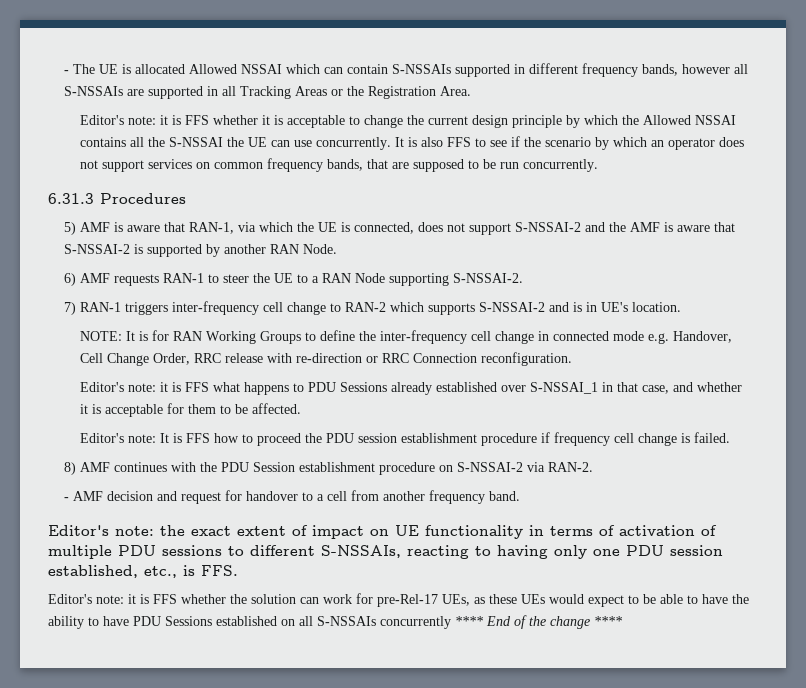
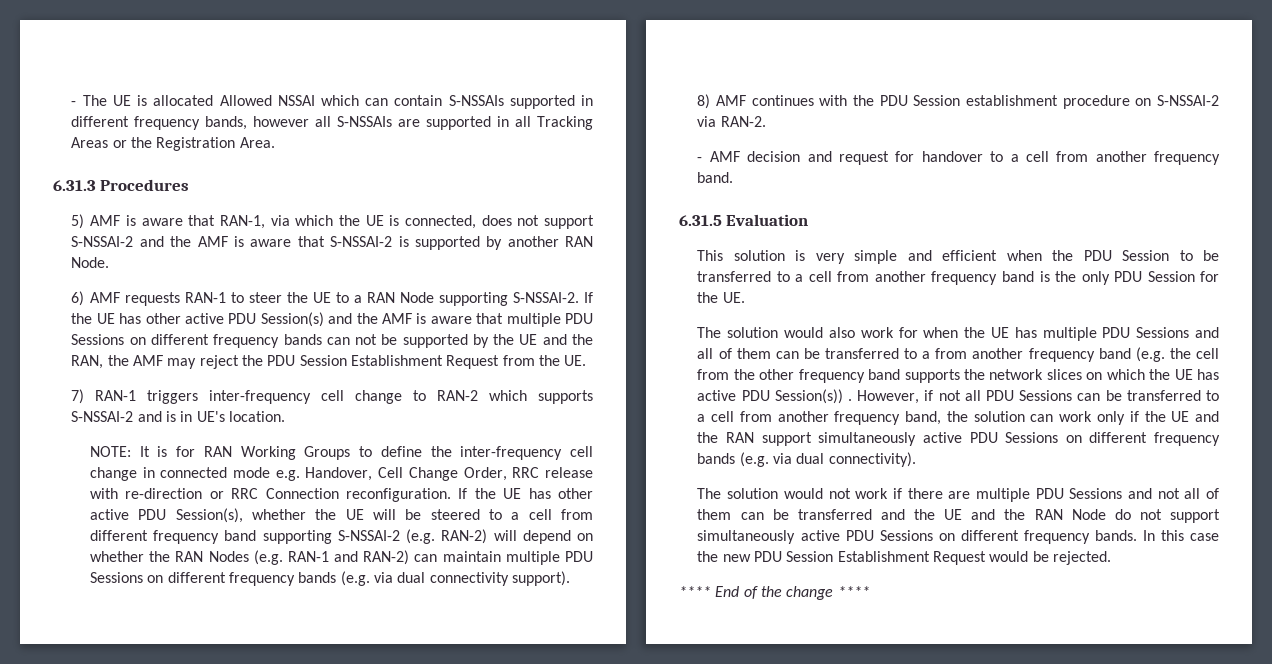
[80,115,737,128] [80,136,745,150] [80,158,599,172] // Editor's note: it is FFS whether it is acceptable to change the current design principle by which the Allowed NSSAI contains all the S-NSSAI the UE can use concurrently. It is also FFS to see if the scenario by which an operator does not support services on common frequency bands, that are supposed to be run concurrently. -> (275, 142) none
(524, 278) none -> [584,292,594,303] [71,312,593,327] [71,334,593,348] [71,355,587,369] If the UE has other active PDU Session(s) and the AMF is aware that multiple PDU Sessions on different frequency bands can not be supported by the UE and the RAN, the AMF may reject the PDU Session Establishment Request from the UE.
[80,382,743,395] [80,403,302,417] [80,432,731,446] // Editor's note: it is FFS what happens to PDU Sessions already established over S-NSSAI_1 in that case, and whether it is acceptable for them to be affected. // Editor's note: It is FFS how to proceed the PDU session establishment procedure if frequency cell change is failed. -> [458,488,594,499] [89,508,594,523] [89,529,593,544] [89,550,593,565] [89,571,570,586] If the UE has other active PDU Session(s), whether the UE will be steered to a cell from different frequency band supporting S-NSSAI-2 (e.g. RAN-2) will depend on whether the RAN Nodes (e.g. RAN-1 and RAN-2) can maintain multiple PDU Sessions on different frequency bands (e.g. via dual connectivity support).
[48,525,717,539] [48,545,723,559] [48,565,238,578] [48,593,749,607] [48,616,451,629] Editor's note: the exact extent of impact on UE functionality in terms of activation of multiple PDU sessions to different S-NSSAIs, reacting to having only one PDU session established, etc., is FFS. // Editor's note: it is FFS whether the solution can work for pre-Rel-17 UEs, as these UEs would expect to be able to have the ability to have PDU Sessions established on all S-NSSAIs concurrently -> [679,214,809,226] [697,250,1219,264] [697,271,1219,285] [697,292,745,303] [697,327,1219,341] [697,347,1219,362] [697,369,1219,383] [697,389,1219,404] [697,411,1220,425] [697,432,1220,446] [697,452,916,467] [697,488,1219,502] [697,509,1220,523] [697,530,1219,544] [697,551,1112,565] 6.31.5 Evaluation // This solution is very simple and efficient when the PDU Session to be transferred to a cell from another frequency band is the only PDU Session for the UE. // The solution would also work for when the UE has multiple PDU Sessions and all of them can be transferred to a from another frequency band (e.g. the cell from the other frequency band supports the network slices on which the UE has active PDU Session(s)) . However, if not all PDU Sessions can be transferred to a cell from another frequency band, the solution can work only if the UE and the RAN support simultaneously active PDU Sessions on different frequency bands (e.g. via dual connectivity). // The solution would not work if there are multiple PDU Sessions and not all of them can be transferred and the UE and the RAN Node do not support simultaneously active PDU Sessions on different frequency bands. In this case the new PDU Session Establishment Request would be rejected. //

